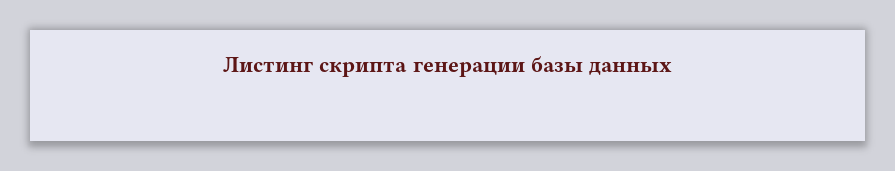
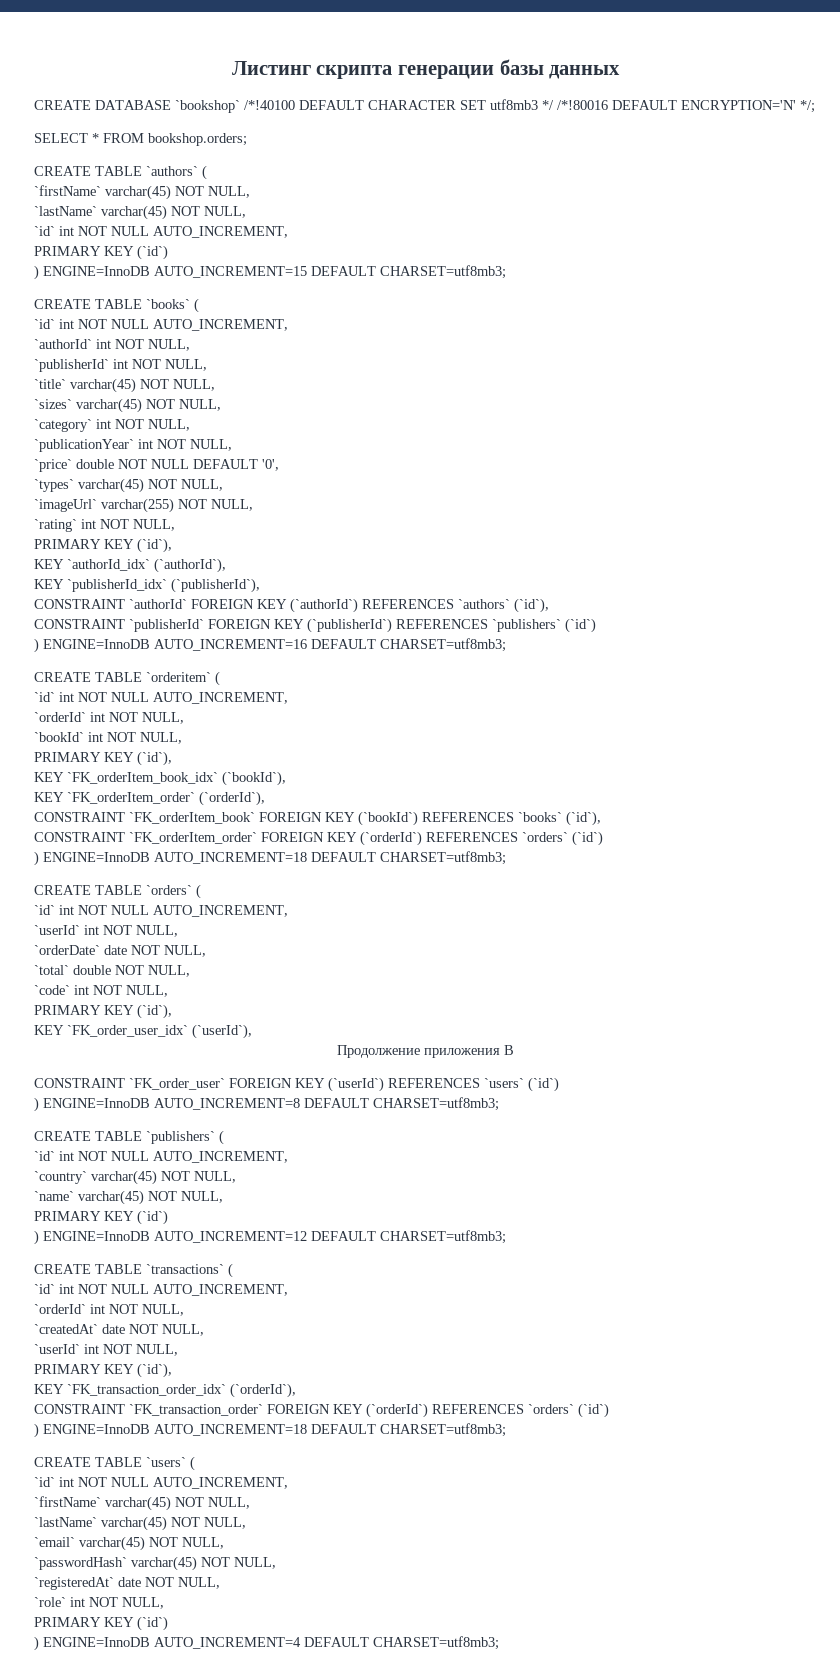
(672, 68) none -> [34,99,815,113] [34,133,247,146] [34,165,207,180] [34,185,250,200] [34,205,246,220] [34,226,288,238] [34,245,168,260] [34,265,506,280] [34,298,199,313] [34,319,288,331] [34,339,190,351] [34,359,207,372] [34,378,215,393] [34,398,221,413] [34,419,190,432] [34,439,232,452] [34,459,279,472] [34,478,223,493] [34,498,253,513] [34,519,175,532] [34,538,172,553] [34,558,226,573] [34,578,260,593] [34,598,549,613] [34,618,596,633] [34,638,506,653] [34,671,220,686] [34,692,288,704] [34,712,184,724] [34,732,182,744] [34,751,172,766] [34,771,286,786] [34,791,265,806] [34,811,601,826] [34,831,603,846] [34,851,506,866] [34,884,201,899] [34,905,288,917] [34,925,178,937] [34,945,206,957] [34,965,190,977] [34,985,168,997] [34,1004,172,1019] [34,1024,252,1039] [337,1045,514,1058] [34,1077,559,1092] [34,1097,499,1112] [34,1130,224,1145] [34,1151,288,1163] [34,1170,236,1185] [34,1190,223,1205] [34,1210,168,1225] [34,1230,506,1245] [34,1263,233,1278] [34,1284,288,1296] [34,1304,184,1316] [34,1324,204,1336] [34,1344,178,1356] [34,1363,172,1378] [34,1383,296,1398] [34,1403,609,1418] [34,1423,506,1438] [34,1456,195,1471] [34,1477,288,1489] [34,1496,250,1511] [34,1516,246,1531] [34,1536,224,1551] [34,1556,276,1571] [34,1577,220,1590] [34,1597,164,1609] [34,1616,168,1631] [34,1636,499,1651] // CREATE DATABASE `bookshop` /*!40100 DEFAULT CHARACTER SET utf8mb3 */ /*!80016 DEFAULT ENCRYPTION='N' */; // SELECT * FROM bookshop.orders; // CREATE TABLE `authors` ( // `firstName` varchar(45) NOT NULL, // `lastName` varchar(45) NOT NULL, // `id` int NOT NULL AUTO_INCREMENT, // PRIMARY KEY (`id`) // ) ENGINE=InnoDB AUTO_INCREMENT=15 DEFAULT CHARSET=utf8mb3; // CREATE TABLE `books` ( // `id` int NOT NULL AUTO_INCREMENT, // `authorId` int NOT NULL, // `publisherId` int NOT NULL, // `title` varchar(45) NOT NULL, // `sizes` varchar(45) NOT NULL, // `category` int NOT NULL, // `publicationYear` int NOT NULL, // `price` double NOT NULL DEFAULT '0', // `types` varchar(45) NOT NULL, // `imageUrl` varchar(255) NOT NULL, // `rating` int NOT NULL, // PRIMARY KEY (`id`), // KEY `authorId_idx` (`authorId`), // KEY `publisherId_idx` (`publisherId`), // CONSTRAINT `authorId` FOREIGN KEY (`authorId`) REFERENCES `authors` (`id`), // CONSTRAINT `publisherId` FOREIGN KEY (`publisherId`) REFERENCES `publishers` (`id`) // ) ENGINE=InnoDB AUTO_INCREMENT=16 DEFAULT CHARSET=utf8mb3; // CREATE TABLE `orderitem` ( // `id` int NOT NULL AUTO_INCREMENT, // `orderId` int NOT NULL, // `bookId` int NOT NULL, // PRIMARY KEY (`id`), // KEY `FK_orderItem_book_idx` (`bookId`), // KEY `FK_orderItem_order` (`orderId`), // CONSTRAINT `FK_orderItem_book` FOREIGN KEY (`bookId`) REFERENCES `books` (`id`), // CONSTRAINT `FK_orderItem_order` FOREIGN KEY (`orderId`) REFERENCES `orders` (`id`) // ) ENGINE=InnoDB AUTO_INCREMENT=18 DEFAULT CHARSET=utf8mb3; // CREATE TABLE `orders` ( // `id` int NOT NULL AUTO_INCREMENT, // `userId` int NOT NULL, // `orderDate` date NOT NULL, // `total` double NOT NULL, // `code` int NOT NULL, // PRIMARY KEY (`id`), // KEY `FK_order_user_idx` (`userId`), // Продолжение приложения В // CONSTRAINT `FK_order_user` FOREIGN KEY (`userId`) REFERENCES `users` (`id`) // ) ENGINE=InnoDB AUTO_INCREMENT=8 DEFAULT CHARSET=utf8mb3; // CREATE TABLE `publishers` ( // `id` int NOT NULL AUTO_INCREMENT, // `country` varchar(45) NOT NULL, // `name` varchar(45) NOT NULL, // PRIMARY KEY (`id`) // ) ENGINE=InnoDB AUTO_INCREMENT=12 DEFAULT CHARSET=utf8mb3; // CREATE TABLE `transactions` ( // `id` int NOT NULL AUTO_INCREMENT, // `orderId` int NOT NULL, // `createdAt` date NOT NULL, // `userId` int NOT NULL, // PRIMARY KEY (`id`), // KEY `FK_transaction_order_idx` (`orderId`), // CONSTRAINT `FK_transaction_order` FOREIGN KEY (`orderId`) REFERENCES `orders` (`id`) // ) ENGINE=InnoDB AUTO_INCREMENT=18 DEFAULT CHARSET=utf8mb3; // CREATE TABLE `users` ( // `id` int NOT NULL AUTO_INCREMENT, // `firstName` varchar(45) NOT NULL, // `lastName` varchar(45) NOT NULL, // `email` varchar(45) NOT NULL, // `passwordHash` varchar(45) NOT NULL, // `registeredAt` date NOT NULL, // `role` int NOT NULL, // PRIMARY KEY (`id`) // ) ENGINE=InnoDB AUTO_INCREMENT=4 DEFAULT CHARSET=utf8mb3;

